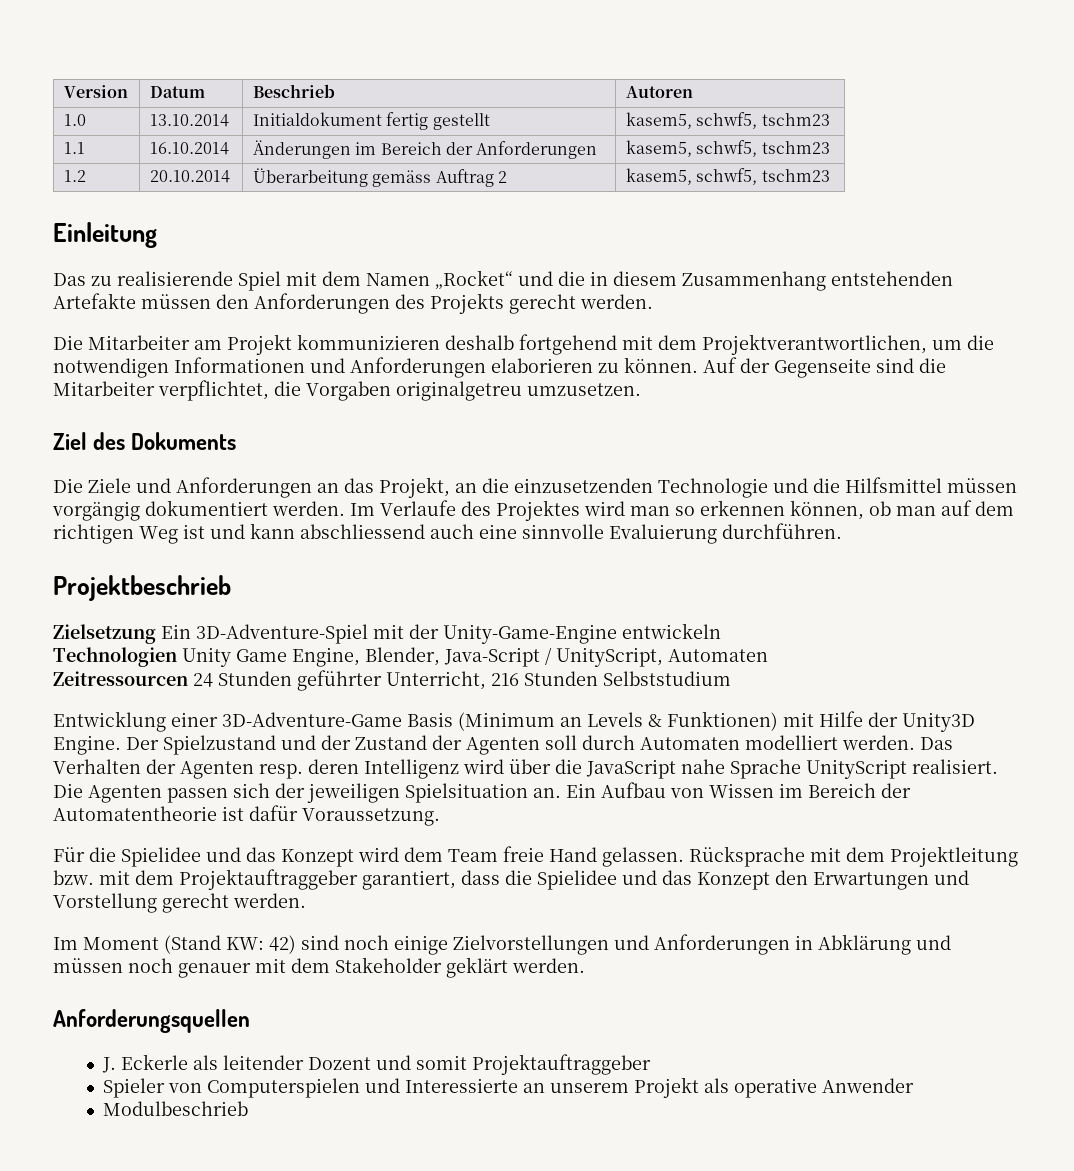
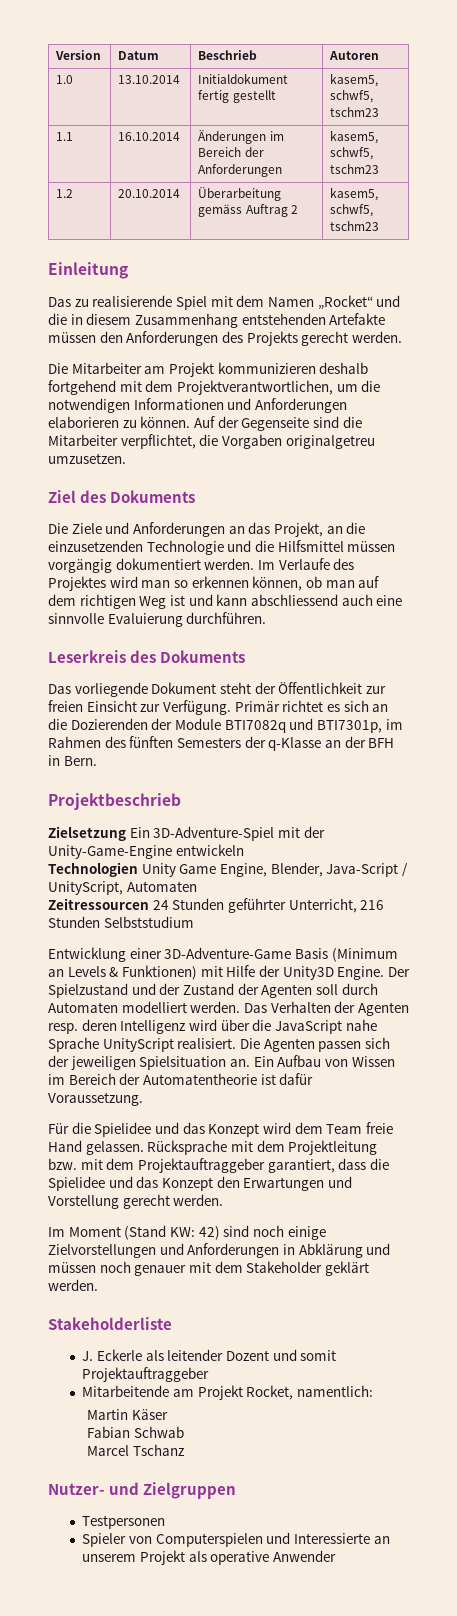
(842, 531) none -> [48,650,246,663] [48,682,386,697] [48,700,389,715] [48,718,403,733] [48,736,395,751] [48,755,97,766] // Leserkreis des Dokuments // Das vorliegende Dokument steht der Öffentlichkeit zur freien Einsicht zur Verfügung. Primär richtet es sich an die Dozierenden der Module BTI7082q und BTI7301p, im Rahmen des fünften Semesters der q-Klasse an der BFH in Bern.
[53,1009,250,1033] Anforderungsquellen -> [48,1317,172,1330] Stakeholderliste
(652, 1064) none -> [82,1385,373,1400] [86,1409,168,1420] [86,1426,184,1438] [86,1444,185,1456] [48,1482,237,1499] [82,1515,166,1529] // Mitarbeitende am Projekt Rocket, namentlich: // Martin Käser // Fabian Schwab // Marcel Tschanz // Nutzer- und Zielgruppen // Testpersonen
[103,1101,249,1116] // Modulbeschrieb -> (336, 1556) none

